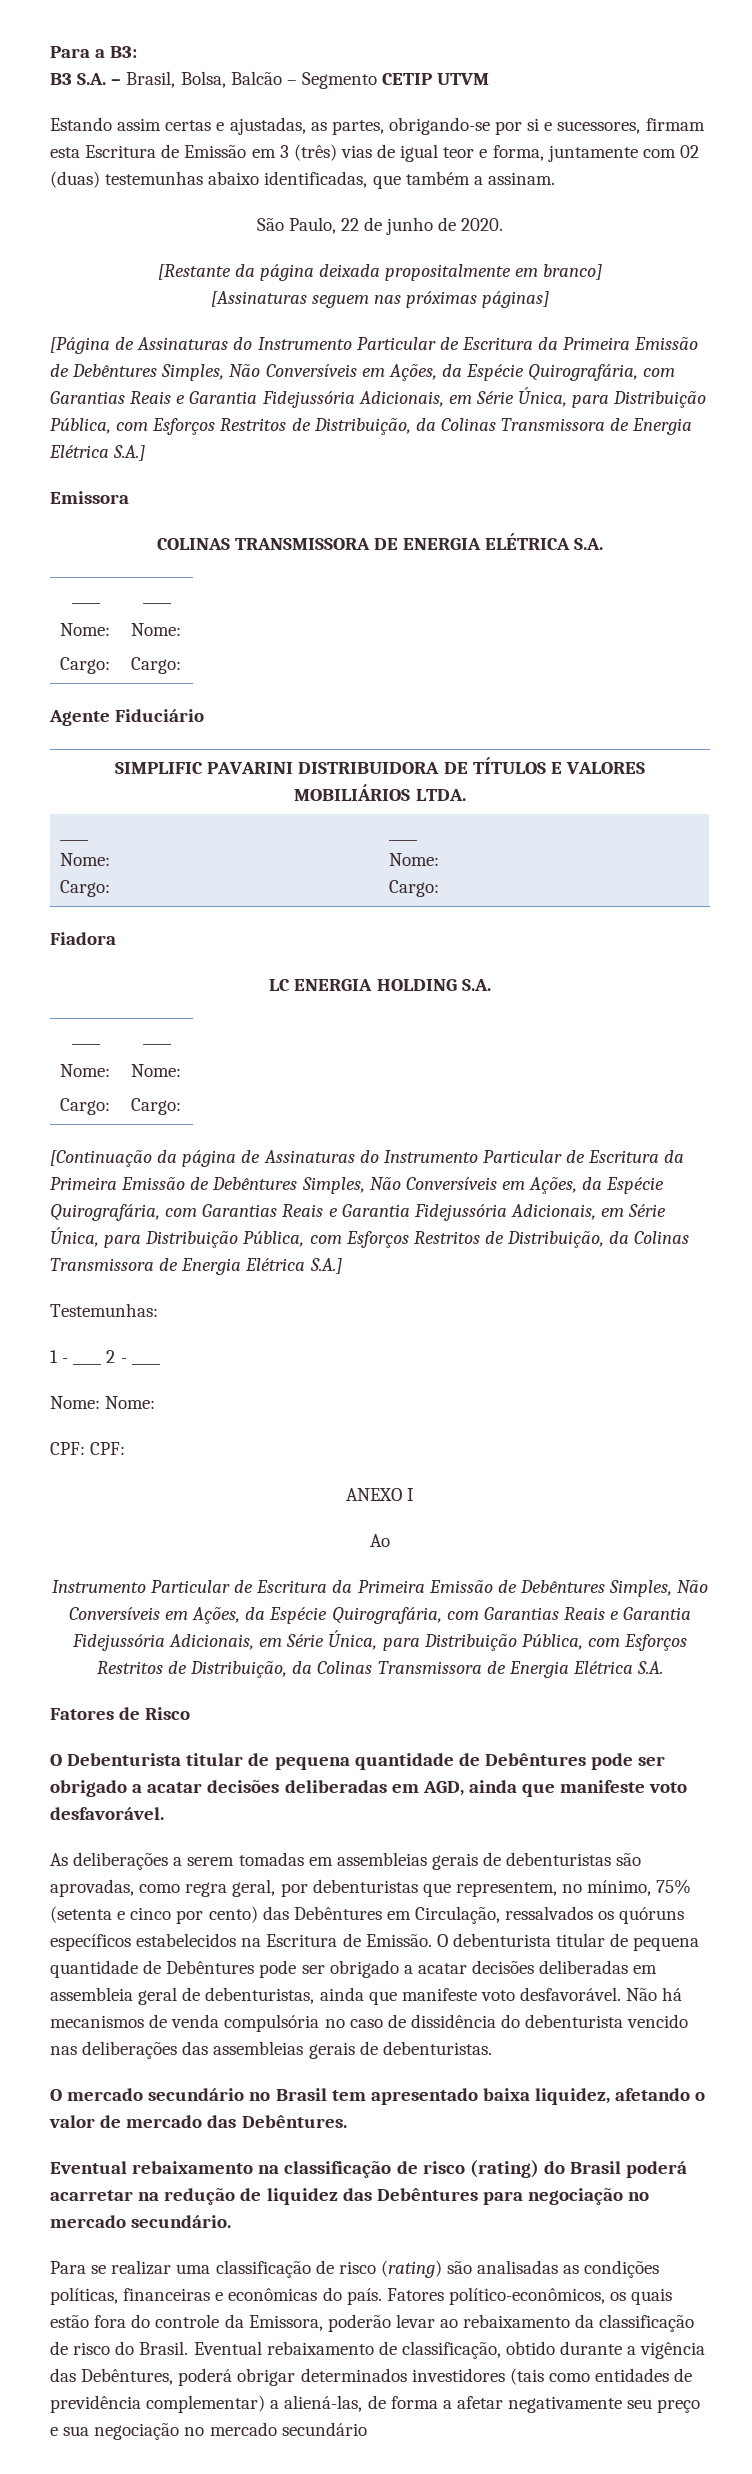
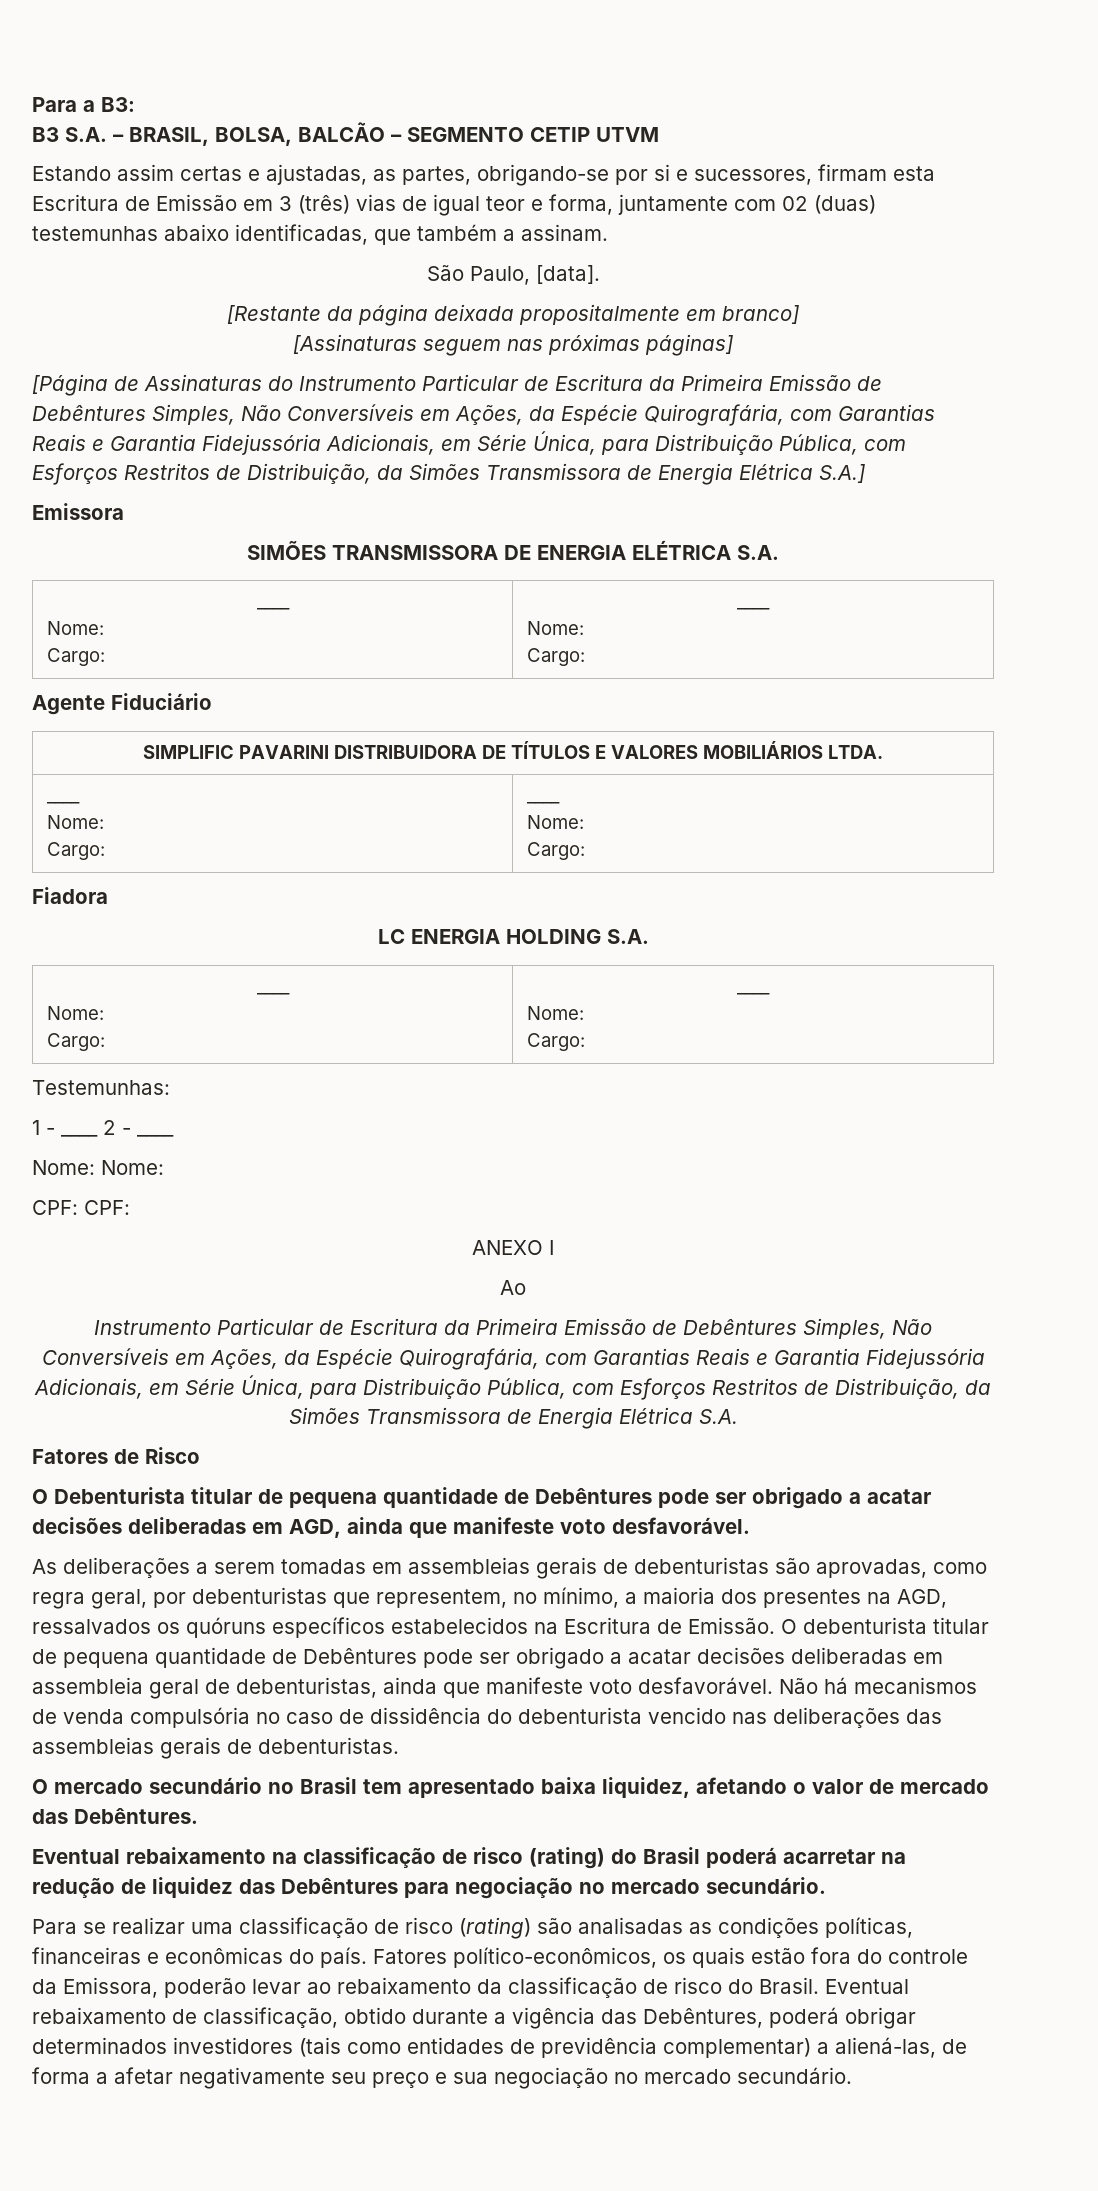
[126,71,377,89] Brasil, Bolsa, Balcão – Segmento -> [129,122,524,146] BRASIL, BOLSA, BALCÃO – SEGMENTO
[340,217,504,235] 22 de junho de 2020. -> [535,265,600,284] [data].
[440,418,496,431] Colinas -> [409,463,480,480] Simões
[156,538,230,550] COLINAS -> [247,541,326,560] SIMÕES
[50,1149,685,1167] [50,1176,665,1194] [50,1204,667,1221] [50,1227,690,1248] [50,1258,342,1275] // [Continuação da página de Assinaturas do Instrumento Particular de Escritura da Primeira Emissão de Debêntures Simples, Não Conversíveis em Ações, da Espécie Quirografária, com Garantias Reais e Garantia Fidejussória Adicionais, em Série Única, para Distribuição Pública, com Esforços Restritos de Distribuição, da Colinas Transmissora de Energia Elétrica S.A.] -> (586, 1042) none
[317,1661,373,1674] Colinas -> [288,1407,360,1424] Simões
[656,1879,692,1894] [50,1906,501,1924] 75% (setenta e cinco por cento) das Debêntures em Circulação, -> [625,1587,947,1608] a maioria dos presentes na AGD,
[281,2422,367,2436] secundário -> [737,2067,852,2084] secundário.

